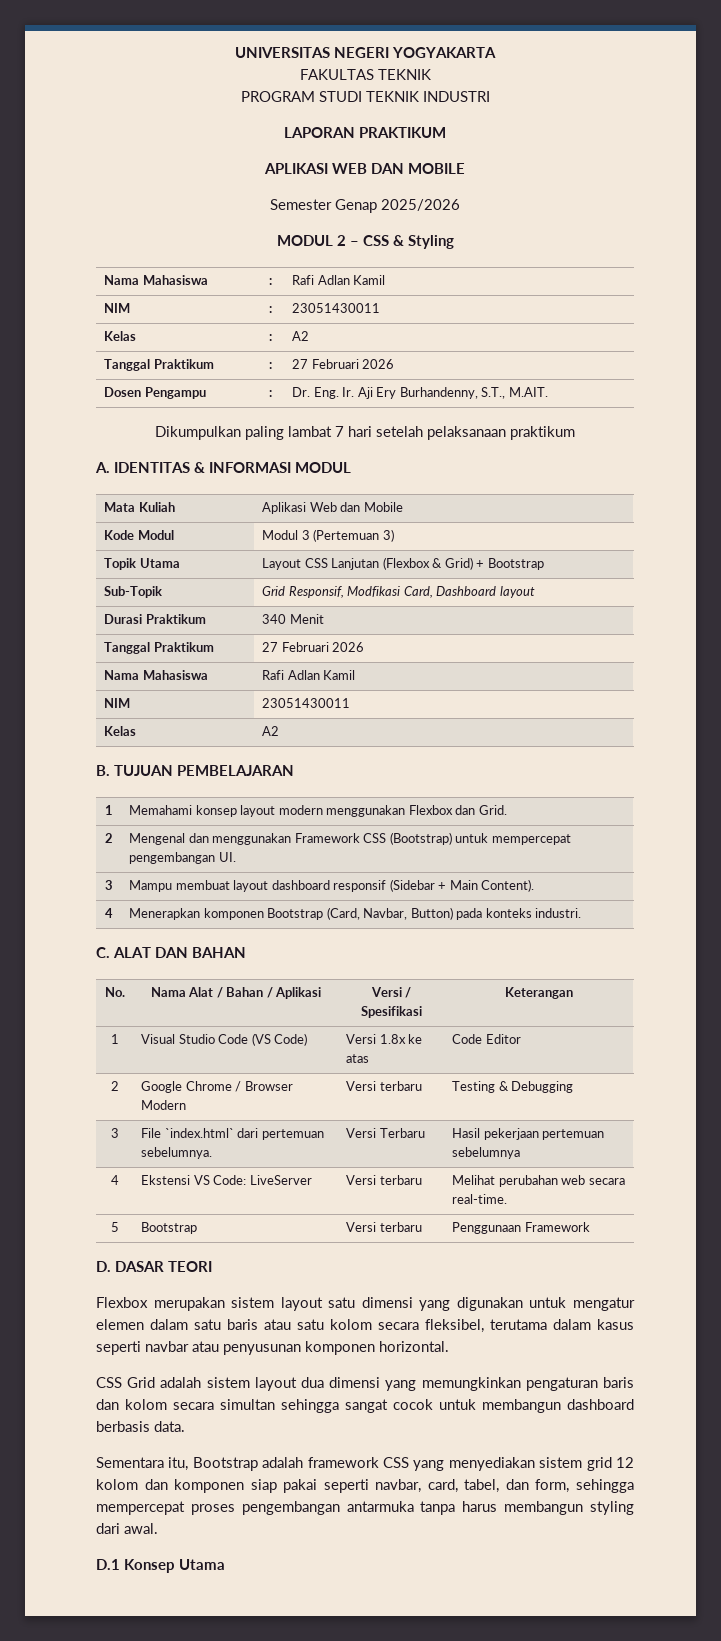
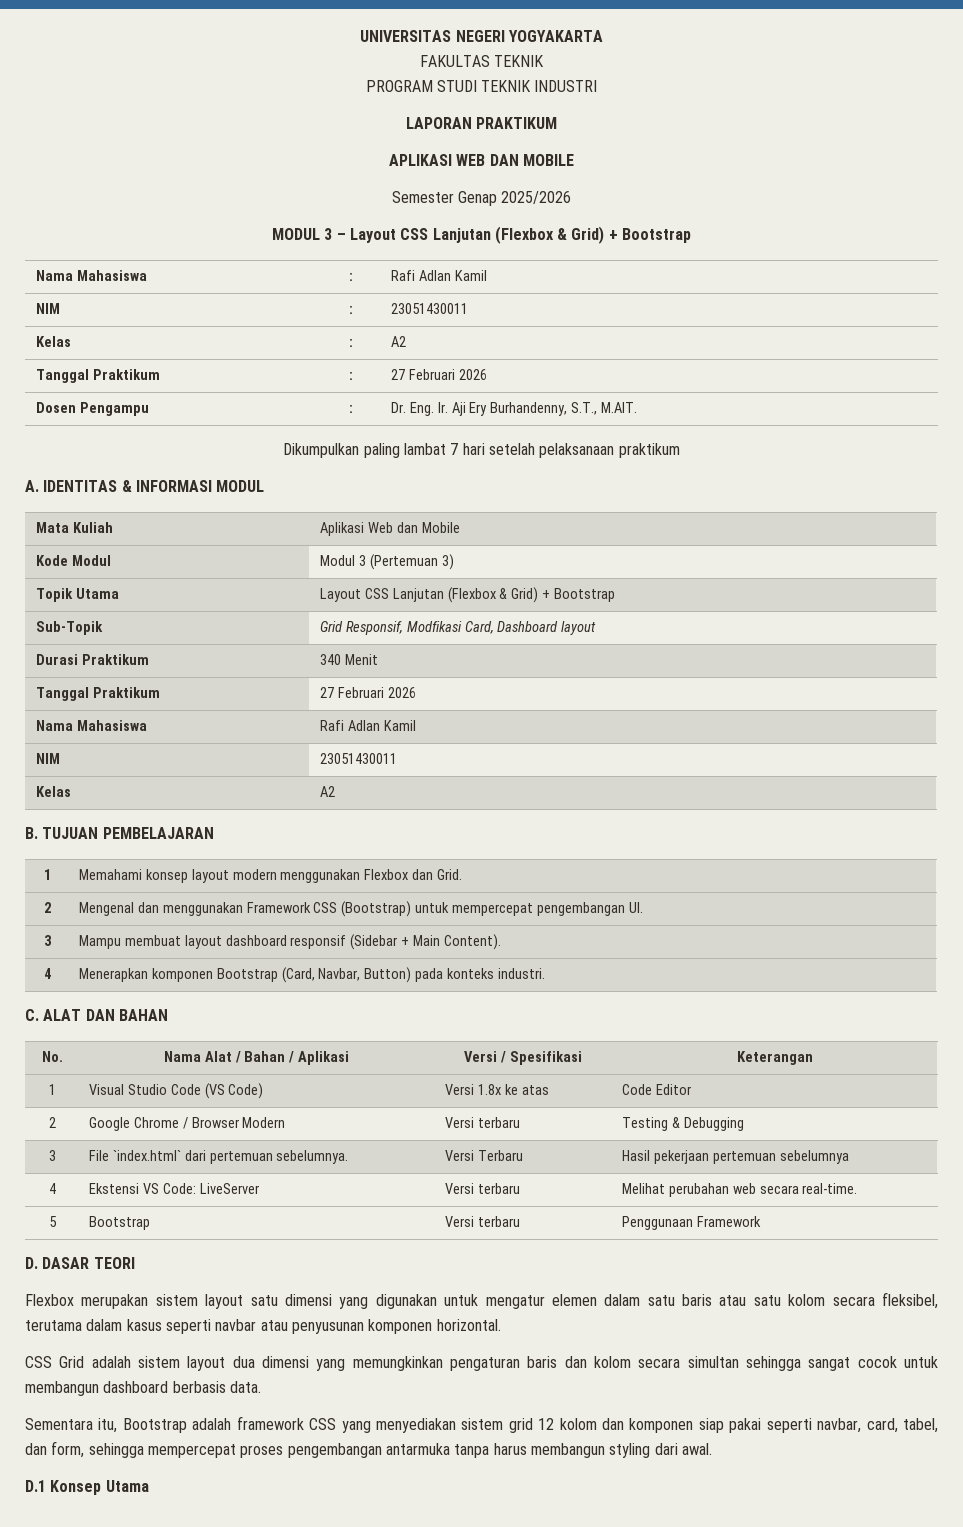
[336,235,454,249] 2 – CSS & Styling -> [324,226,692,244] 3 – Layout CSS Lanjutan (Flexbox & Grid) + Bootstrap

